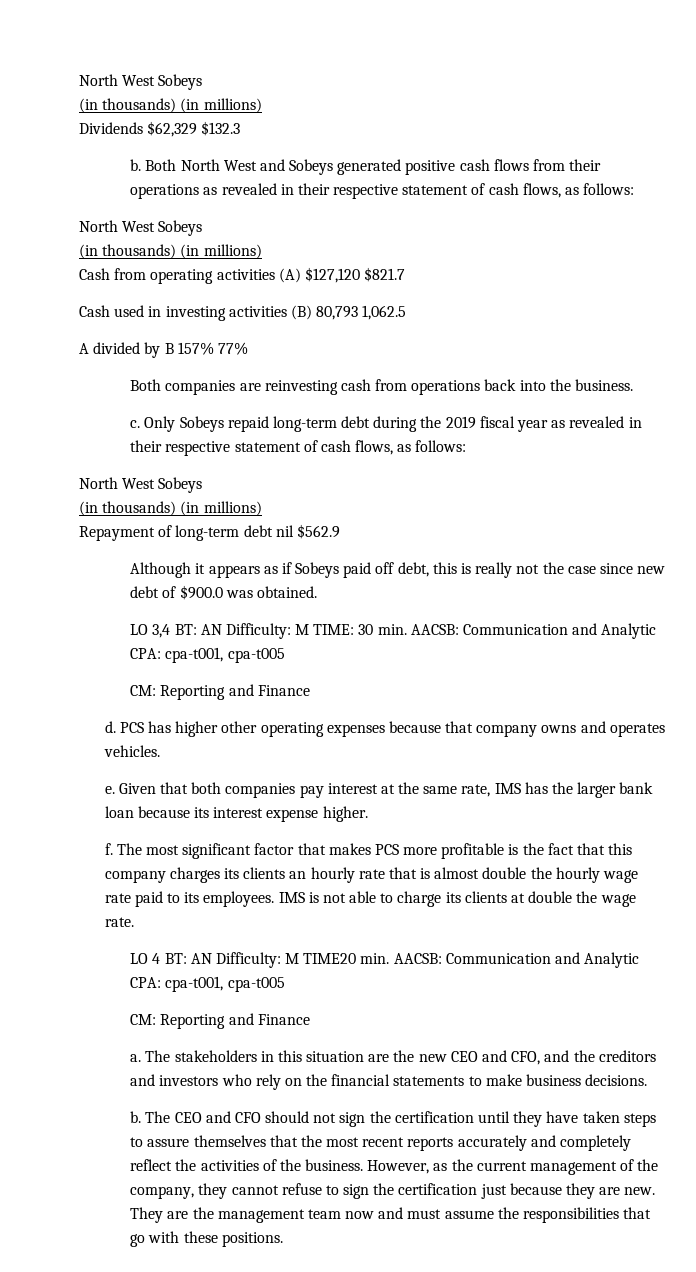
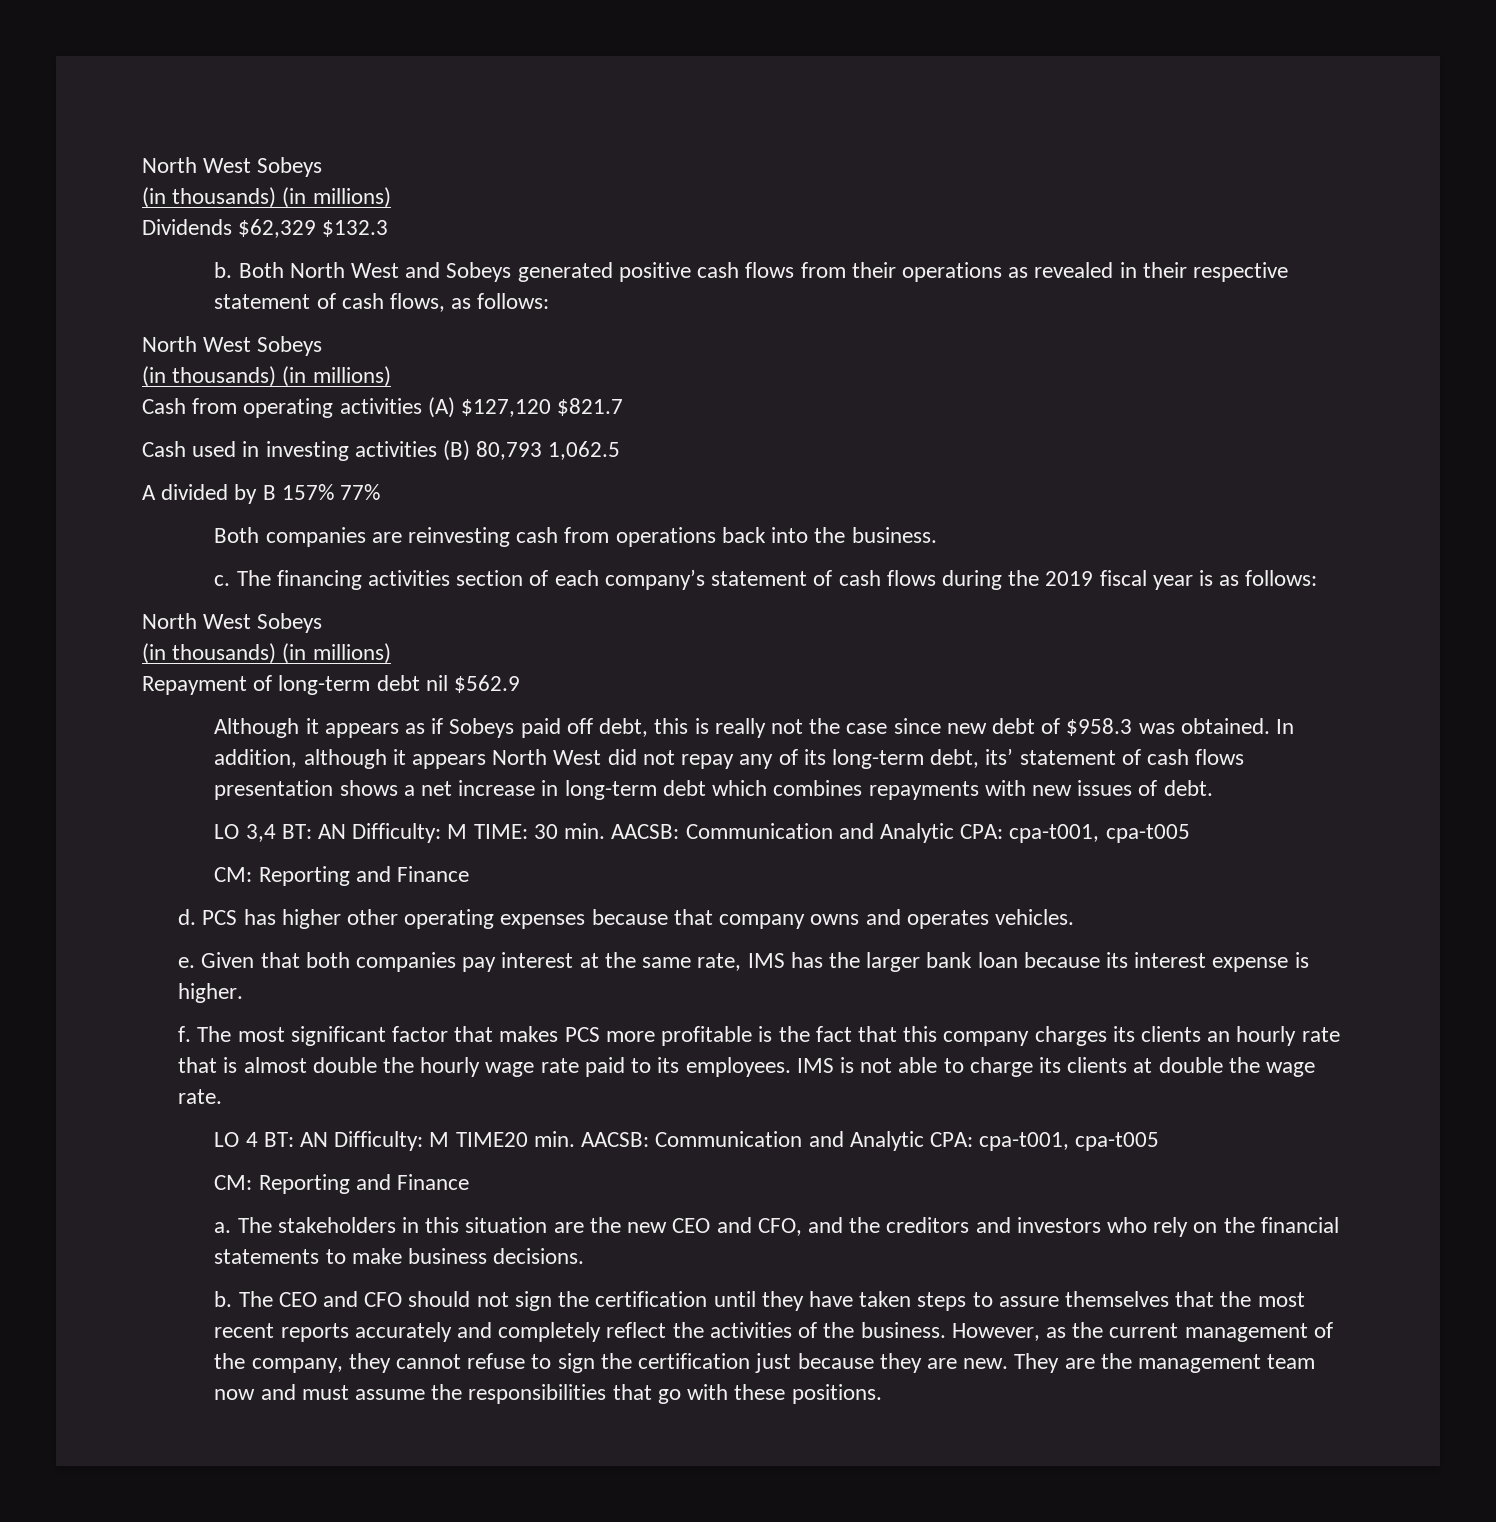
[144,416,371,432] Only Sobeys repaid long-term debt -> [236,569,936,590] The financing activities section of each company’s statement of cash flows
[551,416,642,428] [130,440,394,456] as revealed in their respective statement of cash flows, -> [1198,570,1213,586] is
[179,585,223,600] $900.0 -> [1066,718,1133,736] $958.3
(317, 592) none -> [1276,719,1295,734] [214,748,1245,769] [214,780,1213,800] In addition, although it appears North West did not repay any of its long-term debt, its’ statement of cash flows presentation shows a net increase in long-term debt which combines repayments with new issues of debt.
(319, 815) none -> [1294,952,1309,968] is

